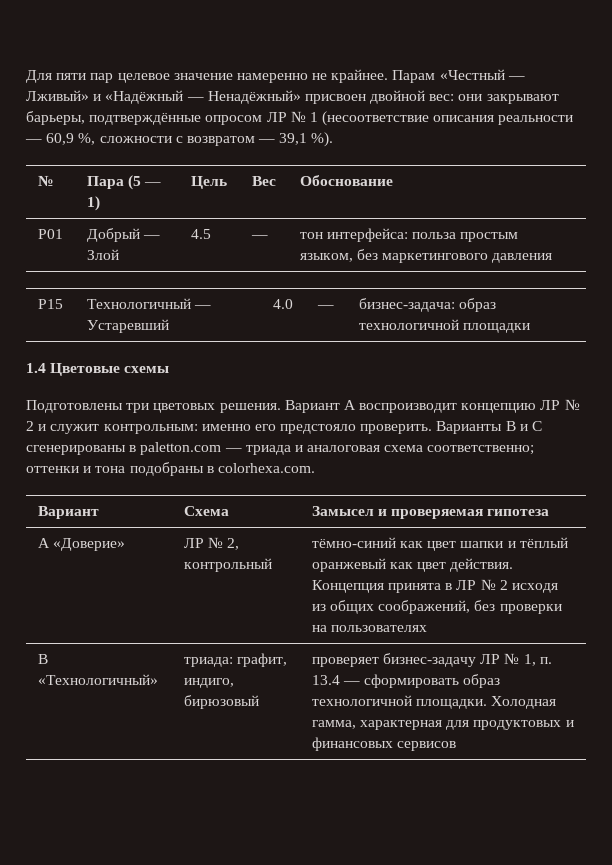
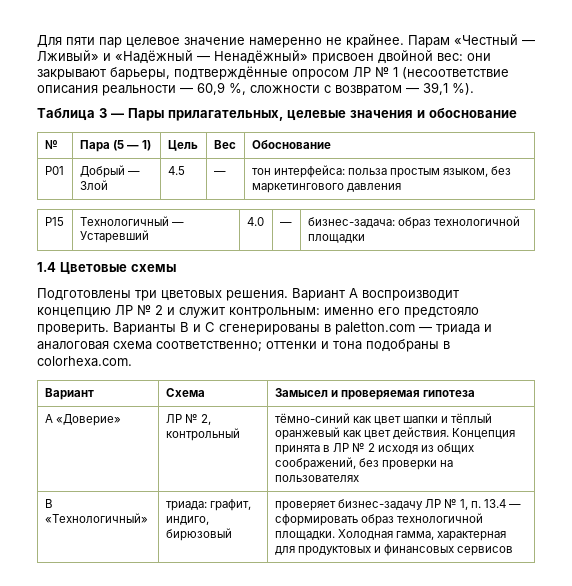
(334, 139) none -> [37,108,517,121] // Таблица 3 — Пары прилагательных, целевые значения и обоснование

